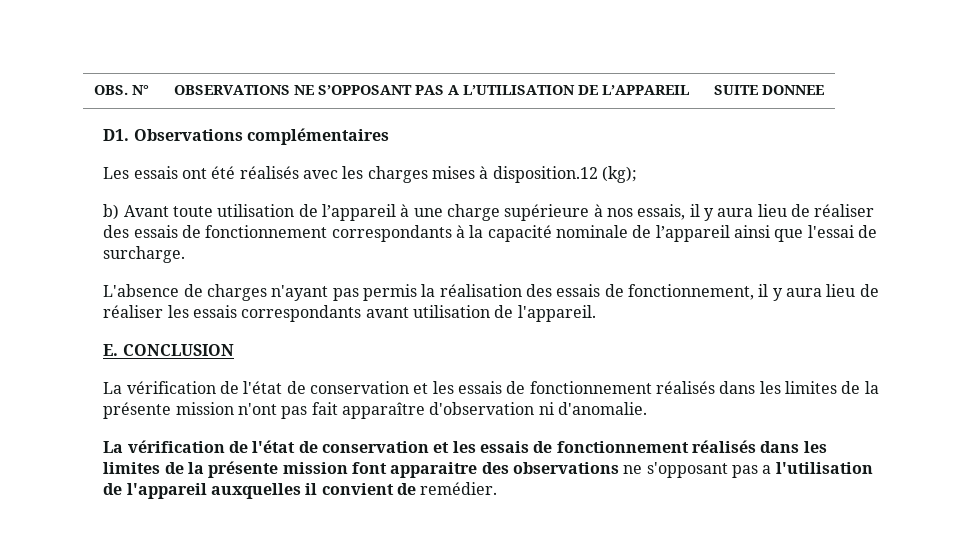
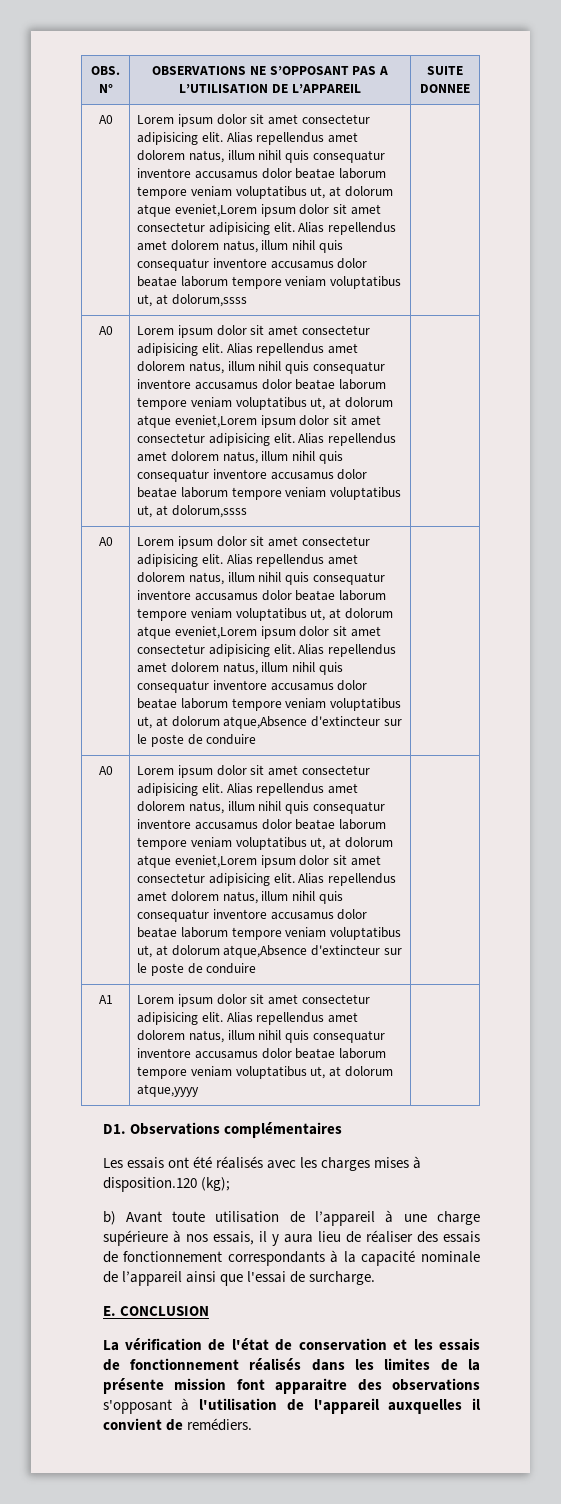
(824, 90) none -> [98,115,113,124] [137,114,370,127] [137,132,358,145] [137,150,385,163] [137,168,386,179] [137,186,393,199] [137,204,381,217] [137,222,396,235] [137,240,343,253] [137,258,368,271] [137,276,401,289] [137,294,247,307] [98,326,113,335] [137,325,370,338] [137,343,358,356] [137,361,385,374] [137,379,386,390] [137,397,393,410] [137,415,381,428] [137,433,396,446] [137,451,343,464] [137,469,368,482] [137,487,401,500] [137,505,247,518] [98,537,113,546] [137,536,370,549] [137,554,358,567] [137,572,385,585] [137,590,386,601] [137,608,393,621] [137,626,381,639] [137,644,396,657] [137,662,343,675] [137,680,368,693] [137,698,401,711] [137,716,402,729] [137,734,257,747] [98,766,113,775] [137,765,370,778] [137,783,358,796] [137,801,385,814] [137,819,386,830] [137,837,393,850] [137,855,381,868] [137,873,396,886] [137,891,343,904] [137,909,368,922] [137,927,401,940] [137,945,402,958] [137,963,257,976] [98,995,113,1004] [137,994,370,1007] [137,1012,358,1025] [137,1030,385,1043] [137,1048,386,1059] [137,1066,393,1079] [137,1084,200,1097] // A0 | Lorem ipsum dolor sit amet consectetur adipisicing elit. Alias repellendus amet dolorem natus, illum nihil quis consequatur inventore accusamus dolor beatae laborum tempore veniam voluptatibus ut, at dolorum atque eveniet,Lorem ipsum dolor sit amet consectetur adipisicing elit. Alias repellendus amet dolorem natus, illum nihil quis consequatur inventore accusamus dolor beatae laborum tempore veniam voluptatibus ut, at dolorum,ssss | // A0 | Lorem ipsum dolor sit amet consectetur adipisicing elit. Alias repellendus amet dolorem natus, illum nihil quis consequatur inventore accusamus dolor beatae laborum tempore veniam voluptatibus ut, at dolorum atque eveniet,Lorem ipsum dolor sit amet consectetur adipisicing elit. Alias repellendus amet dolorem natus, illum nihil quis consequatur inventore accusamus dolor beatae laborum tempore veniam voluptatibus ut, at dolorum,ssss | // A0 | Lorem ipsum dolor sit amet consectetur adipisicing elit. Alias repellendus amet dolorem natus, illum nihil quis consequatur inventore accusamus dolor beatae laborum tempore veniam voluptatibus ut, at dolorum atque eveniet,Lorem ipsum dolor sit amet consectetur adipisicing elit. Alias repellendus amet dolorem natus, illum nihil quis consequatur inventore accusamus dolor beatae laborum tempore veniam voluptatibus ut, at dolorum atque,Absence d'extincteur sur le poste de conduire | // A0 | Lorem ipsum dolor sit amet consectetur adipisicing elit. Alias repellendus amet dolorem natus, illum nihil quis consequatur inventore accusamus dolor beatae laborum tempore veniam voluptatibus ut, at dolorum atque eveniet,Lorem ipsum dolor sit amet consectetur adipisicing elit. Alias repellendus amet dolorem natus, illum nihil quis consequatur inventore accusamus dolor beatae laborum tempore veniam voluptatibus ut, at dolorum atque,Absence d'extincteur sur le poste de conduire | // A1 | Lorem ipsum dolor sit amet consectetur adipisicing elit. Alias repellendus amet dolorem natus, illum nihil quis consequatur inventore accusamus dolor beatae laborum tempore veniam voluptatibus ut, at dolorum atque,yyyy |
[492,166,598,183] disposition.12 -> [102,1177,197,1192] disposition.120
[103,284,879,301] [103,305,596,322] [103,344,234,356] [103,381,879,394] [103,402,648,419] L'absence de charges n'ayant pas permis la réalisation des essais de fonctionnement, il y aura lieu de réaliser les essais correspondants avant utilisation de l'appareil. // E. CONCLUSION // La vérification de l'état de conservation et les essais de fonctionnement réalisés dans les limites de la présente mission n'ont pas fait apparaître d'observation ni d'anomalie. -> [102,1306,209,1316] E. CONCLUSION
[623,462,772,478] ne s'opposant pas a -> [102,1398,190,1414] s'opposant à
[420,482,498,495] remédier. -> [186,1418,252,1431] remédiers.

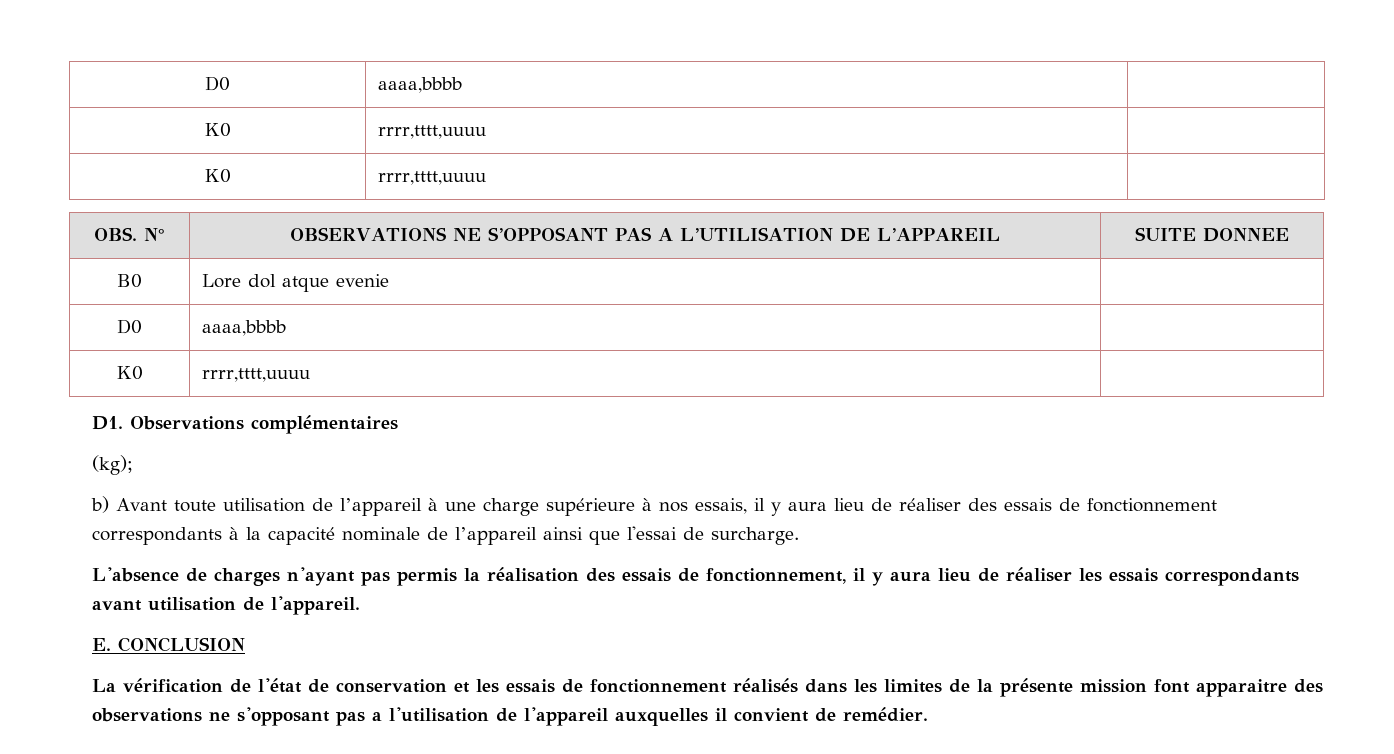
(91, 70) none -> [205,76,230,91] [377,77,462,93] [204,123,231,137] [377,125,486,139] [204,169,231,183] [377,171,486,185] D0 | aaaa,bbbb | // K0 | rrrr,tttt,uuuu | // K0 | rrrr,tttt,uuuu | //
[98,115,113,124] [137,114,370,127] [137,132,358,145] [137,150,385,163] [137,168,386,179] [137,186,393,199] [137,204,381,217] [137,222,396,235] [137,240,343,253] [137,258,368,271] [137,276,401,289] [137,294,247,307] [98,326,113,335] [137,325,370,338] [137,343,358,356] [137,361,385,374] [137,379,386,390] [137,397,393,410] [137,415,381,428] [137,433,396,446] [137,451,343,464] [137,469,368,482] [137,487,401,500] [137,505,247,518] [98,537,113,546] [137,536,370,549] [137,554,358,567] [137,572,385,585] [137,590,386,601] [137,608,393,621] [137,626,381,639] [137,644,396,657] [137,662,343,675] [137,680,368,693] [137,698,401,711] [137,716,402,729] [137,734,257,747] [98,766,113,775] [137,765,370,778] [137,783,358,796] [137,801,385,814] [137,819,386,830] [137,837,393,850] [137,855,381,868] [137,873,396,886] [137,891,343,904] [137,909,368,922] [137,927,401,940] [137,945,402,958] [137,963,257,976] [98,995,113,1004] [137,994,370,1007] [137,1012,358,1025] [137,1030,385,1043] [137,1048,386,1059] [137,1066,393,1079] [137,1084,200,1097] [102,1122,342,1138] [102,1156,421,1171] [102,1177,197,1192] A0 | Lorem ipsum dolor sit amet consectetur adipisicing elit. Alias repellendus amet dolorem natus, illum nihil quis consequatur inventore accusamus dolor beatae laborum tempore veniam voluptatibus ut, at dolorum atque eveniet,Lorem ipsum dolor sit amet consectetur adipisicing elit. Alias repellendus amet dolorem natus, illum nihil quis consequatur inventore accusamus dolor beatae laborum tempore veniam voluptatibus ut, at dolorum,ssss | // A0 | Lorem ipsum dolor sit amet consectetur adipisicing elit. Alias repellendus amet dolorem natus, illum nihil quis consequatur inventore accusamus dolor beatae laborum tempore veniam voluptatibus ut, at dolorum atque eveniet,Lorem ipsum dolor sit amet consectetur adipisicing elit. Alias repellendus amet dolorem natus, illum nihil quis consequatur inventore accusamus dolor beatae laborum tempore veniam voluptatibus ut, at dolorum,ssss | // A0 | Lorem ipsum dolor sit amet consectetur adipisicing elit. Alias repellendus amet dolorem natus, illum nihil quis consequatur inventore accusamus dolor beatae laborum tempore veniam voluptatibus ut, at dolorum atque eveniet,Lorem ipsum dolor sit amet consectetur adipisicing elit. Alias repellendus amet dolorem natus, illum nihil quis consequatur inventore accusamus dolor beatae laborum tempore veniam voluptatibus ut, at dolorum atque,Absence d'extincteur sur le poste de conduire | // A0 | Lorem ipsum dolor sit amet consectetur adipisicing elit. Alias repellendus amet dolorem natus, illum nihil quis consequatur inventore accusamus dolor beatae laborum tempore veniam voluptatibus ut, at dolorum atque eveniet,Lorem ipsum dolor sit amet consectetur adipisicing elit. Alias repellendus amet dolorem natus, illum nihil quis consequatur inventore accusamus dolor beatae laborum tempore veniam voluptatibus ut, at dolorum atque,Absence d'extincteur sur le poste de conduire | // A1 | Lorem ipsum dolor sit amet consectetur adipisicing elit. Alias repellendus amet dolorem natus, illum nihil quis consequatur inventore accusamus dolor beatae laborum tempore veniam voluptatibus ut, at dolorum atque,yyyy | // D1. Observations complémentaires // Les essais ont été réalisés avec les charges mises à disposition.120 -> [117,274,142,288] [201,274,389,292] [117,319,142,334] [201,320,286,336] [116,366,143,380] [201,368,310,382] [92,415,399,434] B0 | Lore dol atque evenie | // D0 | aaaa,bbbb | // K0 | rrrr,tttt,uuuu | // D1. Observations complémentaires //
(375, 1278) none -> [92,567,1300,586] [92,596,361,615] // L'absence de charges n'ayant pas permis la réalisation des essais de fonctionnement, il y aura lieu de réaliser les essais correspondants avant utilisation de l'appareil.
[102,1398,190,1414] s'opposant à -> [209,707,383,726] ne s'opposant pas a
[186,1418,252,1431] remédiers. -> [843,707,929,722] remédier.

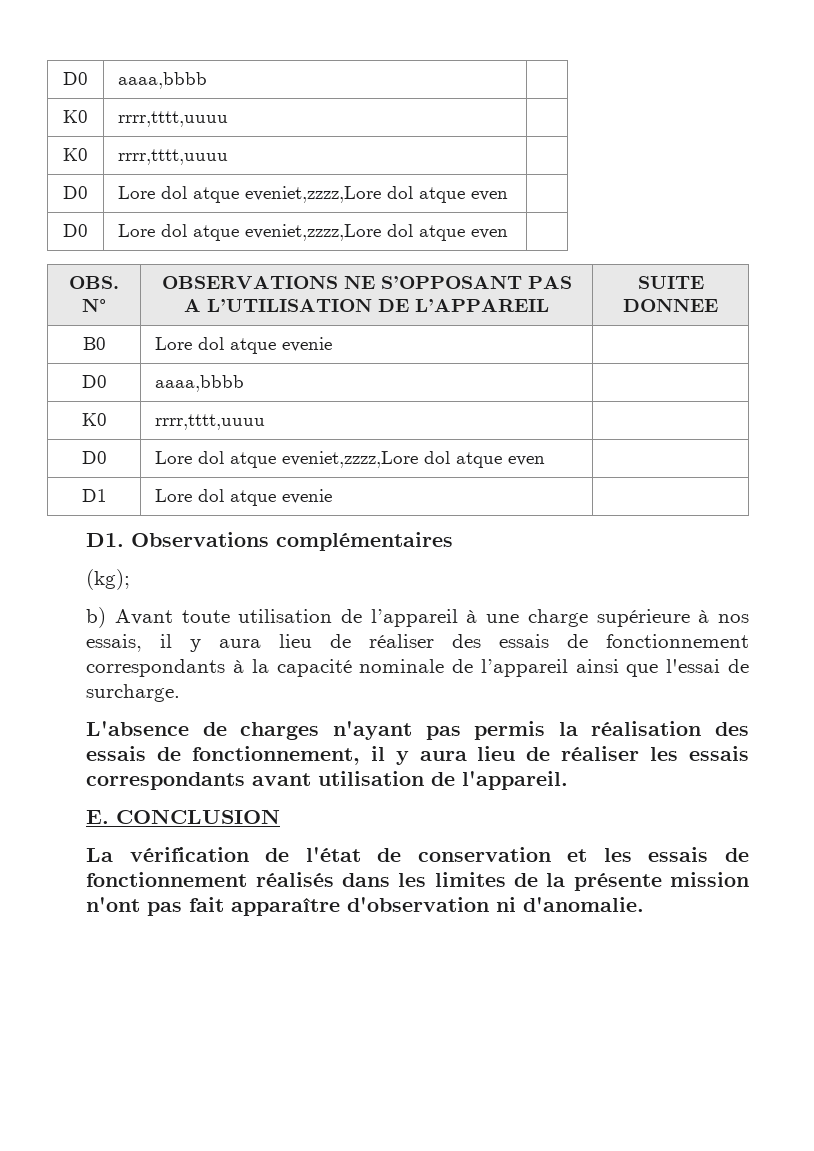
(486, 178) none -> [63,186,88,199] [118,186,509,203] [63,224,88,237] [118,224,509,241] // D0 | Lore dol atque eveniet,zzzz,Lore dol atque even | // D0 | Lore dol atque eveniet,zzzz,Lore dol atque even |
(310, 375) none -> [81,451,107,464] [155,451,546,468] [81,489,107,502] [155,489,333,506] // D0 | Lore dol atque eveniet,zzzz,Lore dol atque even | // D1 | Lore dol atque evenie |
[1154,679,1324,697] [92,707,929,726] font apparaitre des observations ne s'opposant pas a l'utilisation de l'appareil auxquelles il convient de remédier. -> [86,897,645,916] n'ont pas fait apparaître d'observation ni d'anomalie.

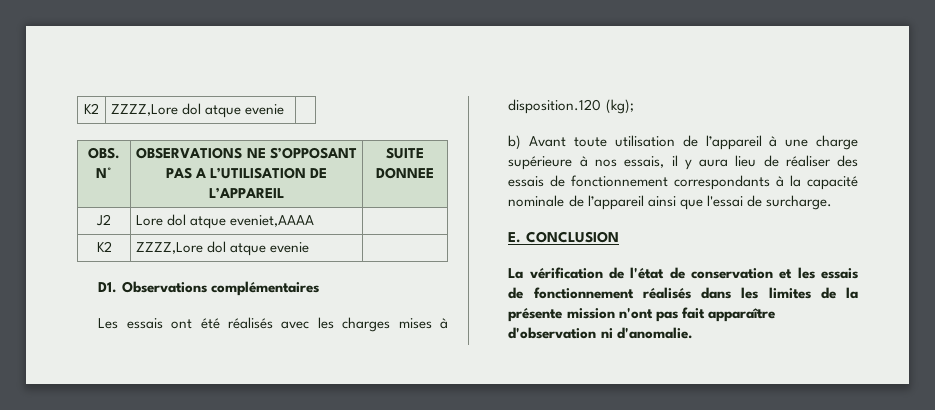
[63,72,88,85] [118,72,208,89] [63,110,88,123] [118,111,229,127] [63,148,88,161] [118,149,229,165] [63,186,88,199] [118,186,509,203] [63,224,88,237] [118,224,509,241] D0 | aaaa,bbbb | // K0 | rrrr,tttt,uuuu | // K0 | rrrr,tttt,uuuu | // D0 | Lore dol atque eveniet,zzzz,Lore dol atque even | // D0 | Lore dol atque eveniet,zzzz,Lore dol atque even -> [84,103,99,114] [111,103,285,118] K2 | ZZZZ,Lore dol atque evenie
[82,337,106,350] [155,337,333,354] [81,375,107,388] [155,375,245,392] [81,413,107,426] [155,414,266,430] [81,451,107,464] [155,451,546,468] [81,489,107,502] [155,489,193,502] B0 | Lore dol atque evenie | // D0 | aaaa,bbbb | // K0 | rrrr,tttt,uuuu | // D0 | Lore dol atque eveniet,zzzz,Lore dol atque even | // D1 | Lore -> [96,214,111,226] [136,214,315,229] [96,241,112,252] [136,242,204,254] J2 | Lore dol atque eveniet,AAAA | // K2 | ZZZZ,Lore
(454, 541) none -> [98,317,449,332] [508,99,602,114] Les essais ont été réalisés avec les charges mises à disposition.120
[86,721,749,740] [86,746,749,765] [86,771,569,790] // L'absence de charges n'ayant pas permis la réalisation des essais de fonctionnement, il y aura lieu de réaliser les essais correspondants avant utilisation de l'appareil. -> (832, 202) none

